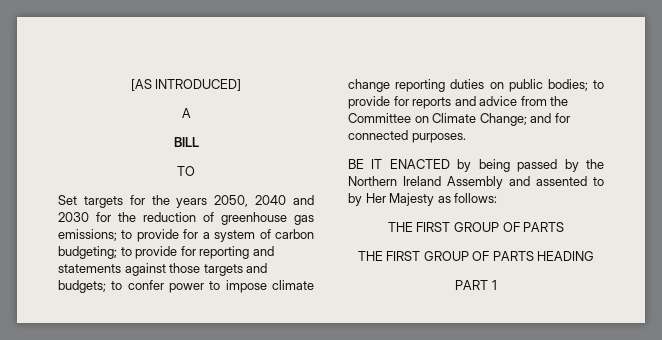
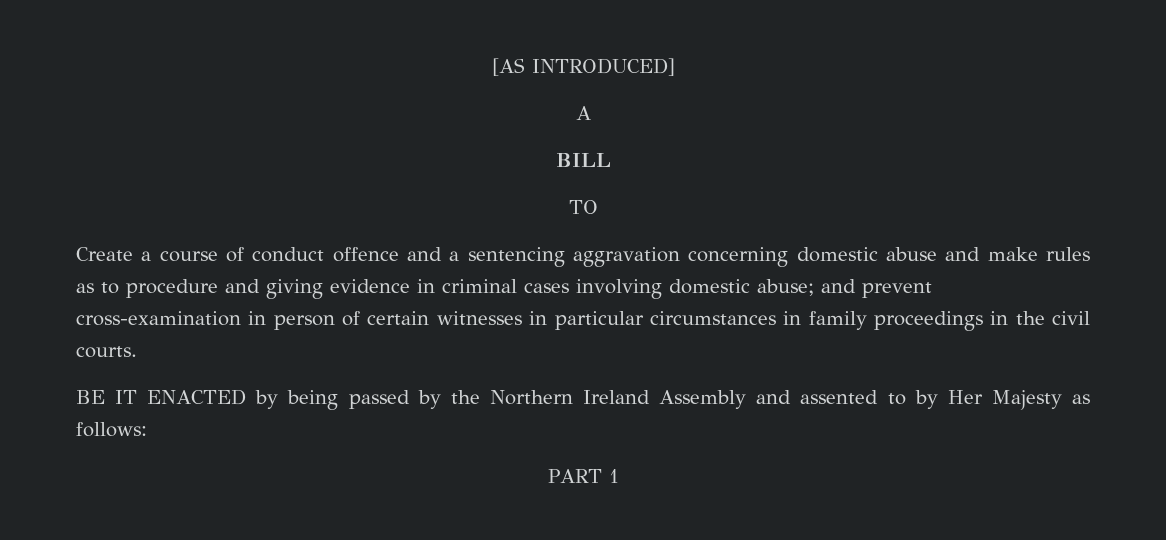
[58,195,314,208] [58,212,314,225] [58,229,314,242] [58,246,274,259] [58,263,268,276] [58,280,314,293] [348,79,604,92] [348,96,569,109] [348,113,570,126] [348,130,466,143] Set targets for the years 2050, 2040 and 2030 for the reduction of greenhouse gas emissions; to provide for a system of carbon budgeting; to provide for reporting and statements against those targets and budgets; to confer power to impose climate change reporting duties on public bodies; to provide for reports and advice from the Committee on Climate Change; and for connected purposes. -> [76,247,1091,267] [76,279,932,299] [76,311,1090,331] [76,346,137,358] Create a course of conduct offence and a sentencing aggravation concerning domestic abuse and make rules as to procedure and giving evidence in criminal cases involving domestic abuse; and prevent cross-examination in person of certain witnesses in particular circumstances in family proceedings in the civil courts.
[387,222,565,232] [357,251,595,261] // THE FIRST GROUP OF PARTS // THE FIRST GROUP OF PARTS HEADING -> (147, 429) none

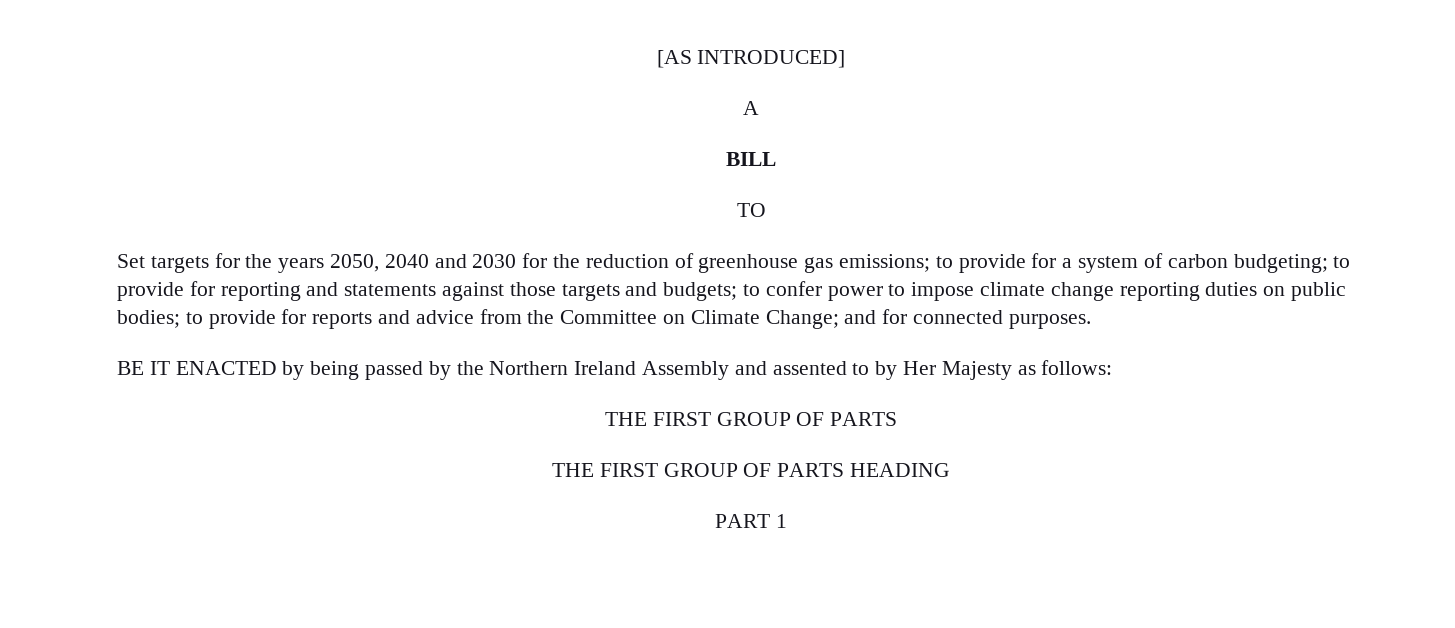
[76,247,1091,267] [76,279,932,299] [76,311,1090,331] [76,346,137,358] Create a course of conduct offence and a sentencing aggravation concerning domestic abuse and make rules as to procedure and giving evidence in criminal cases involving domestic abuse; and prevent cross-examination in person of certain witnesses in particular circumstances in family proceedings in the civil courts. -> [117,253,1351,273] [117,281,1347,301] [117,309,1091,329] Set targets for the years 2050, 2040 and 2030 for the reduction of greenhouse gas emissions; to provide for a system of carbon budgeting; to provide for reporting and statements against those targets and budgets; to confer power to impose climate change reporting duties on public bodies; to provide for reports and advice from the Committee on Climate Change; and for connected purposes.
(147, 429) none -> [604,412,898,426] [551,463,951,477] // THE FIRST GROUP OF PARTS // THE FIRST GROUP OF PARTS HEADING

